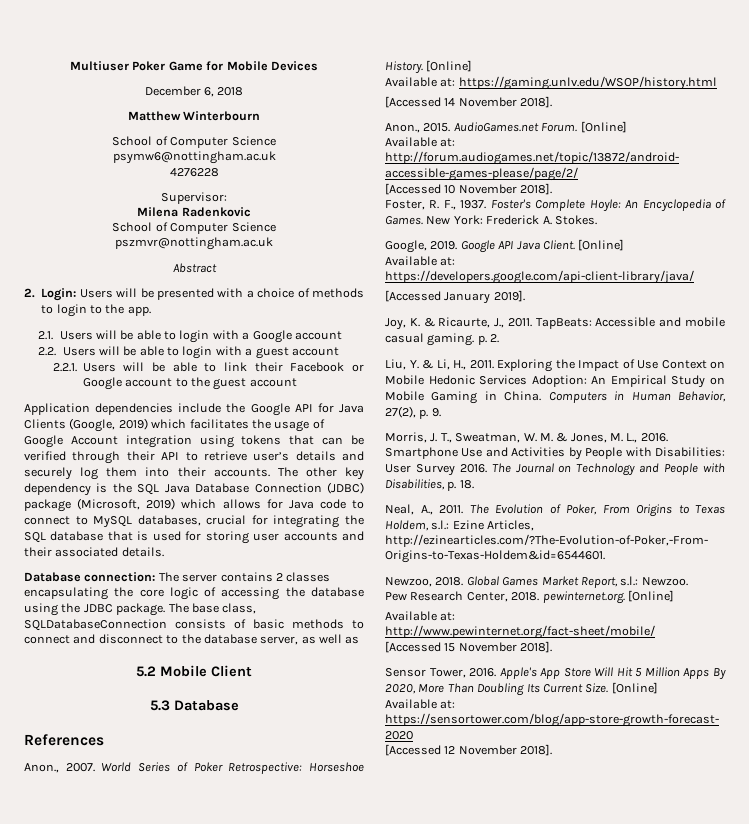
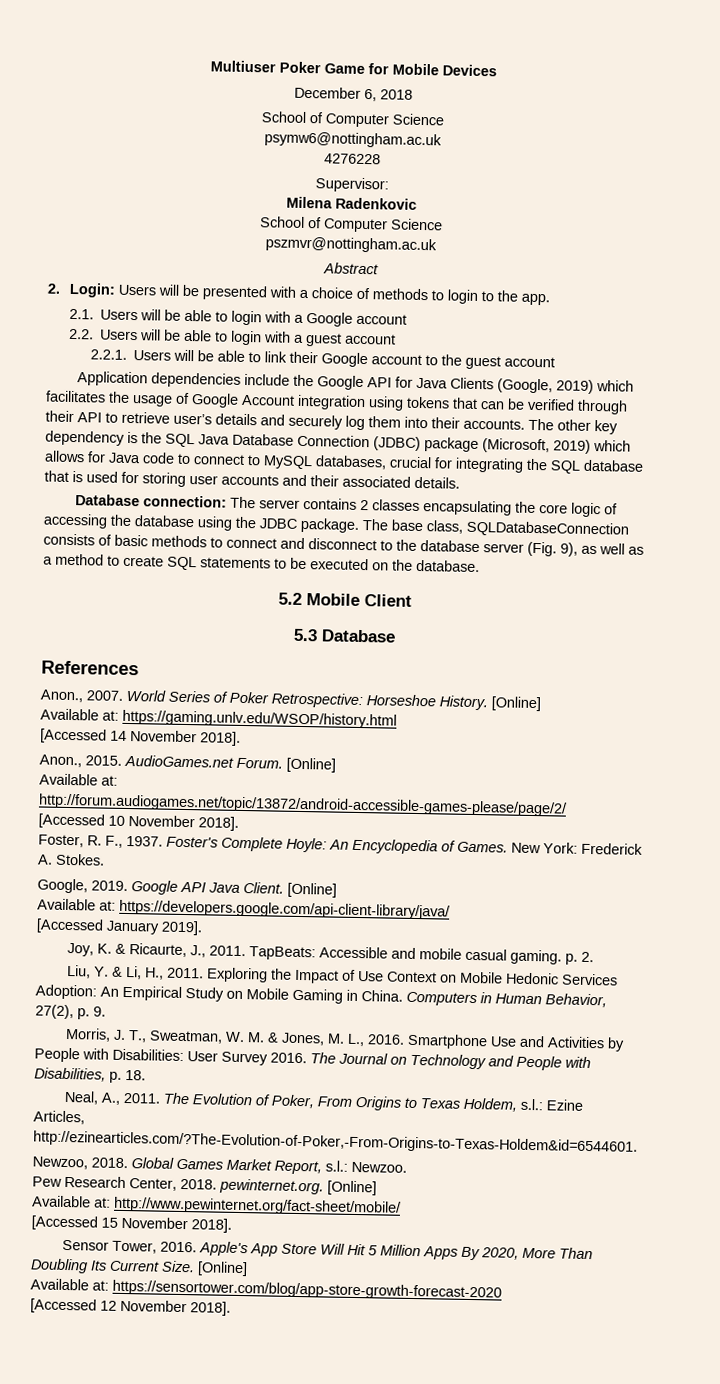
[127,111,261,121] // Matthew Winterbourn -> (413, 94) none
[290,362,365,372] Facebook or -> (318, 357) none
[260,636,299,645] server, -> [483,541,578,557] server (Fig. 9),
(360, 640) none -> [43,553,480,573] a method to create SQL statements to be executed on the database.

